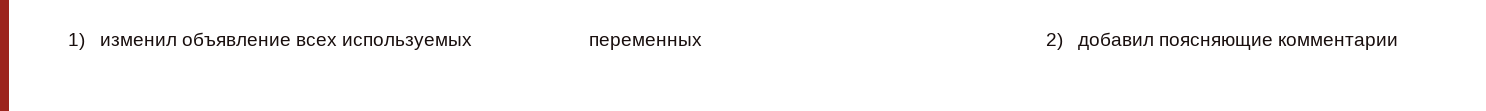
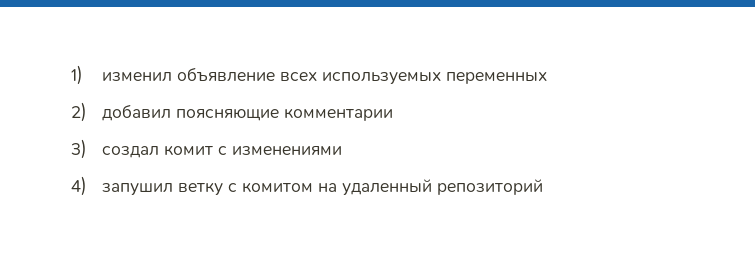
(1399, 43) none -> [71,139,342,159] [71,176,543,196] // 3) создал комит с изменениями // 4) запушил ветку с комитом на удаленный репозиторий

